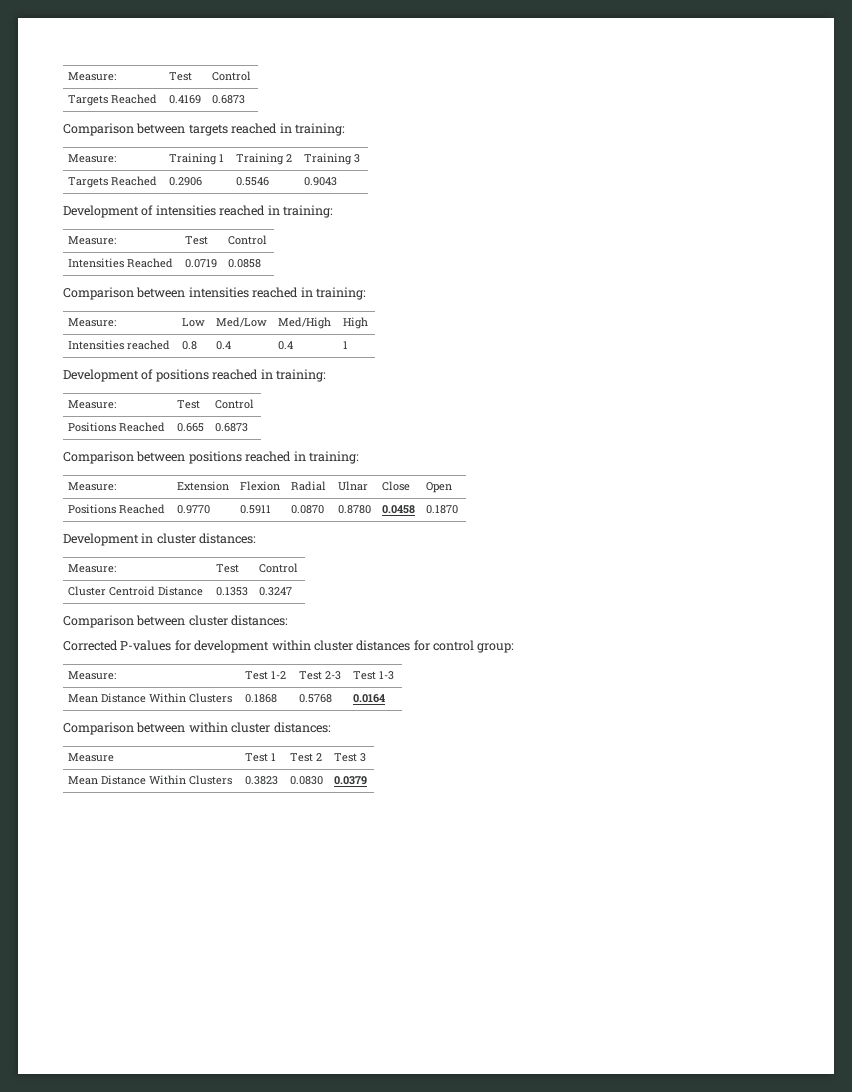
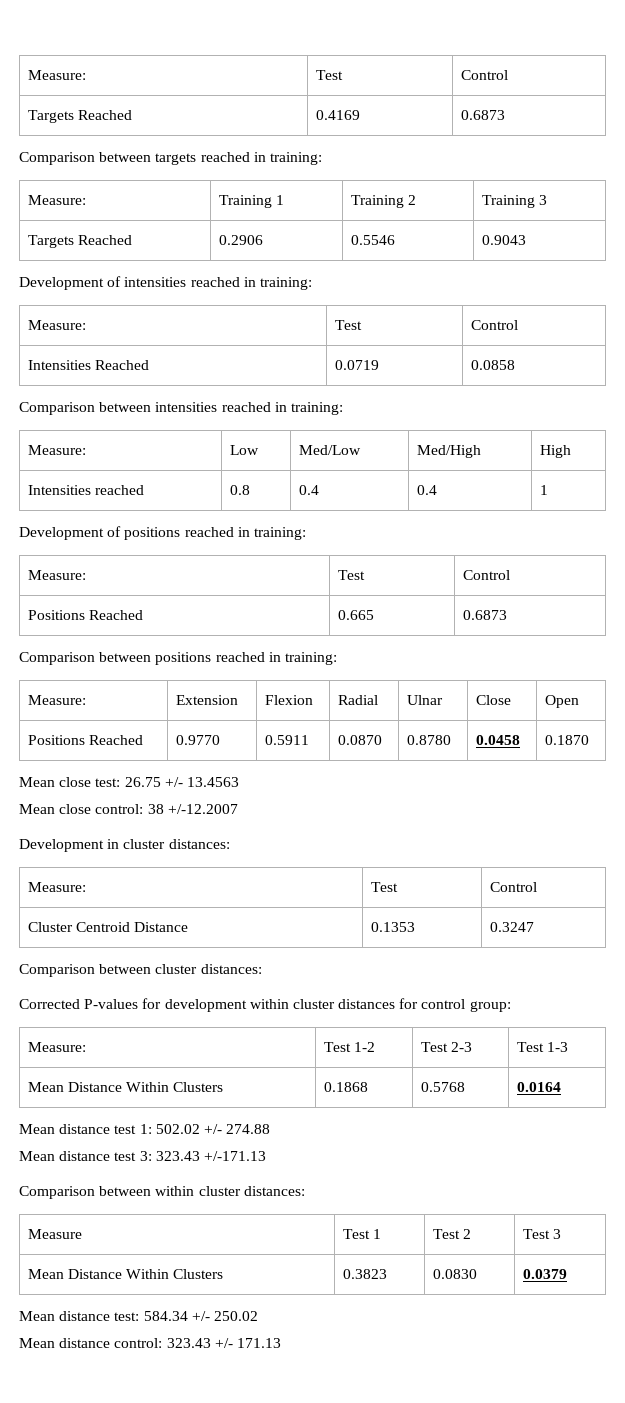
(459, 509) none -> [19,777,239,787] [19,804,238,814] // Mean close test: 26.75 +/- 13.4563 // Mean close control: 38 +/-12.2007
(386, 698) none -> [19,1124,271,1134] [19,1151,266,1161] // Mean distance test 1: 502.02 +/- 274.88 // Mean distance test 3: 323.43 +/-171.13
(368, 780) none -> [19,1311,258,1321] [19,1338,281,1348] // Mean distance test: 584.34 +/- 250.02 // Mean distance control: 323.43 +/- 171.13

